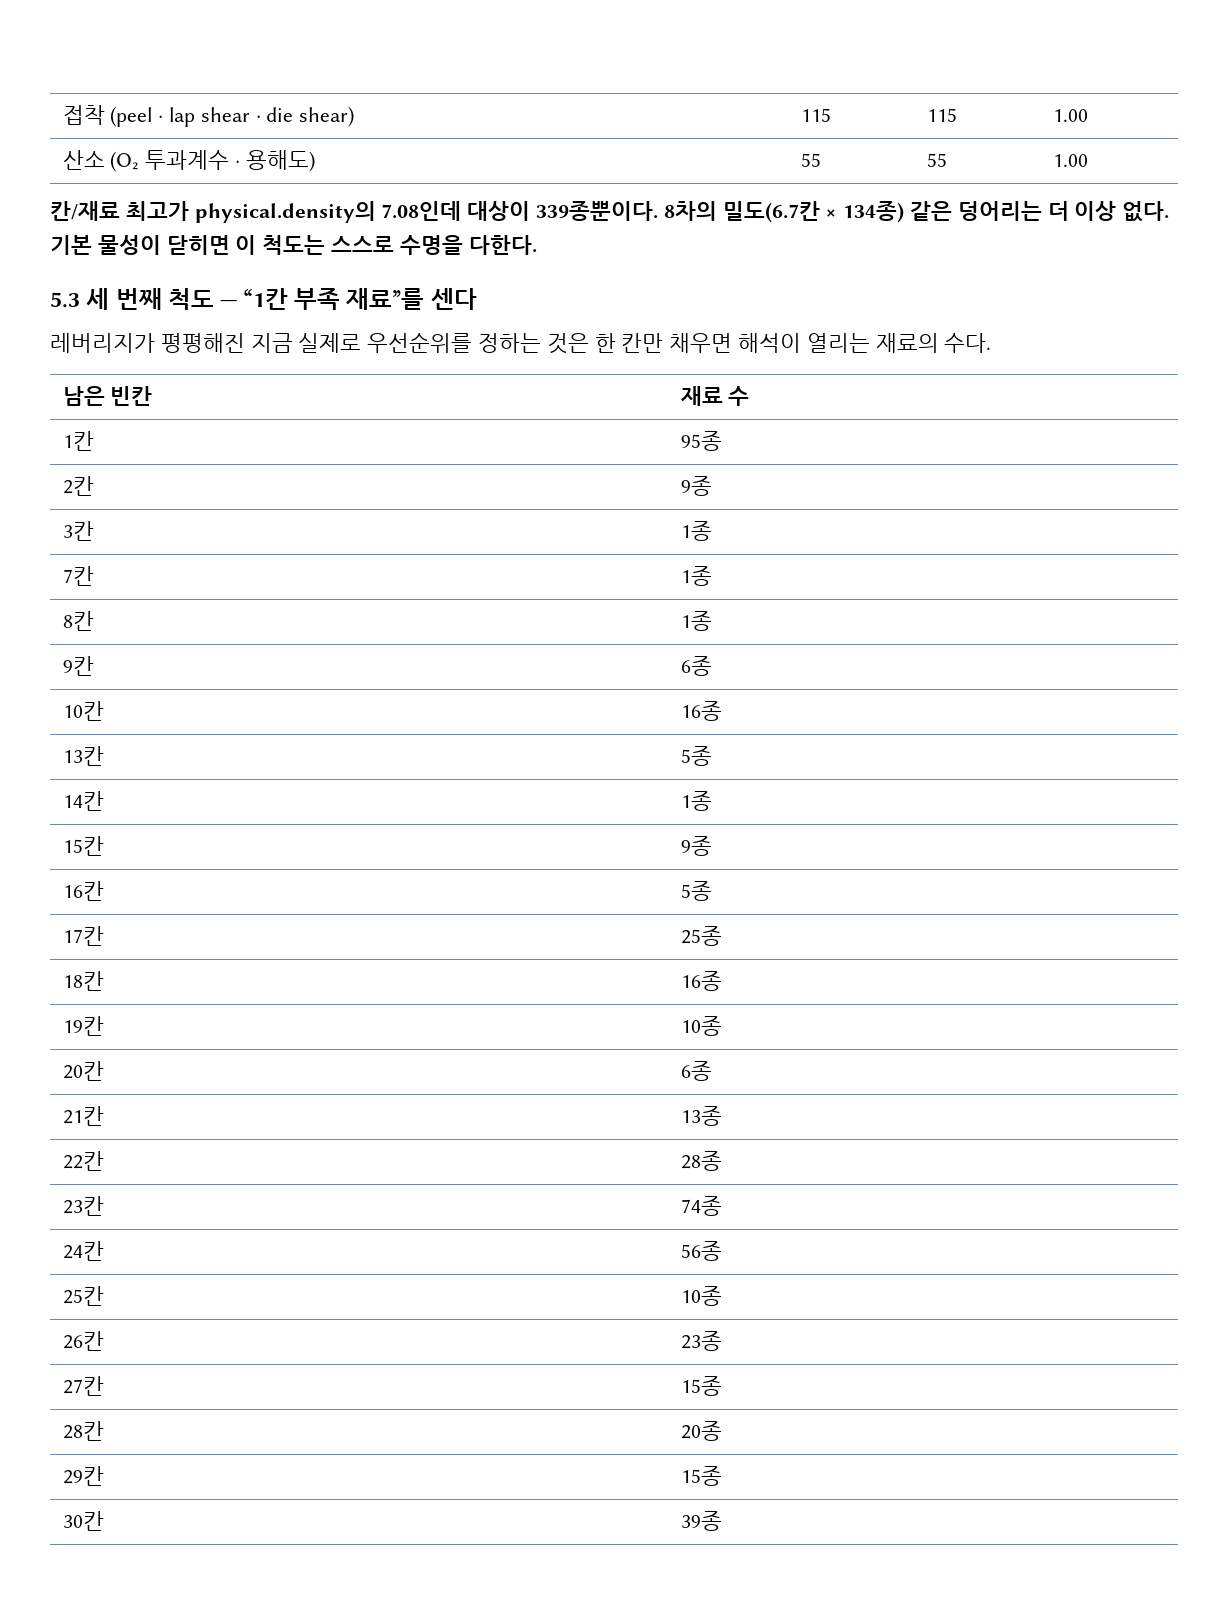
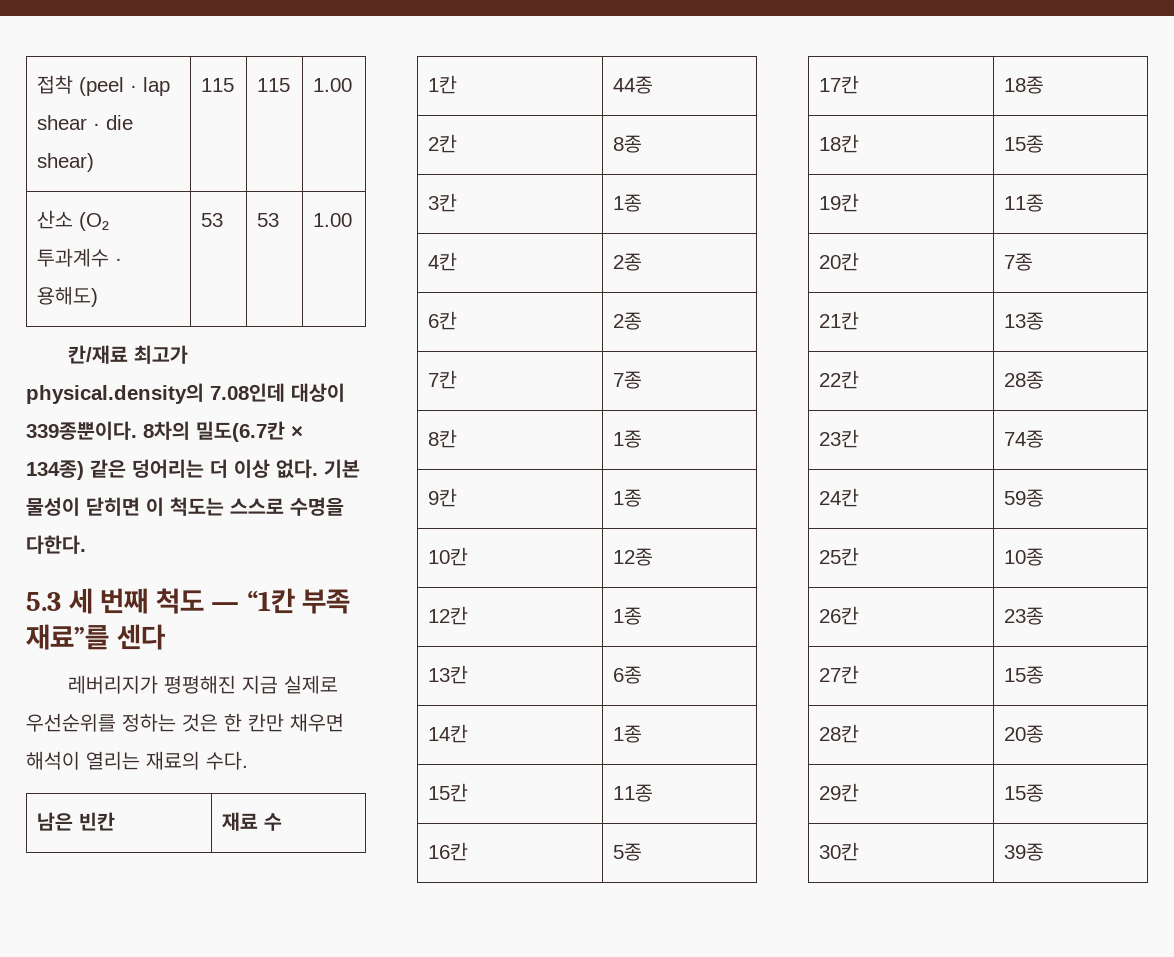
[800,153,821,167] [926,153,947,167] 55 | 55 -> [201,213,224,227] [257,213,280,227] 53 | 53
[680,431,722,451] 95종 -> [613,76,654,94] 44종
[680,476,712,496] 9종 -> [613,135,643,153] 8종
(712, 531) none -> [428,252,458,271] [613,253,643,271] [428,311,458,330] [613,312,643,330] // 4칸 | 2종 // 6칸 | 2종
[680,566,712,586] 1종 -> [613,371,643,389] 7종
[680,656,712,676] 6종 -> [613,489,643,507] 1종
[680,701,722,721] 16종 -> [613,548,654,566] [428,606,469,625] [613,607,643,625] 12종 // 12칸 | 1종
[680,746,712,766] 5종 -> [613,666,643,684] 6종
[680,836,712,856] 9종 -> [613,784,654,802] 11종
[680,926,722,946] 25종 -> [1004,76,1045,94] 18종
[680,971,722,991] 16종 -> [1004,135,1045,153] 15종
[680,1016,722,1036] 10종 -> [1004,194,1045,212] 11종
[680,1061,712,1081] 6종 -> [1004,253,1034,271] 7종
[680,1241,722,1261] 56종 -> [1004,489,1045,507] 59종

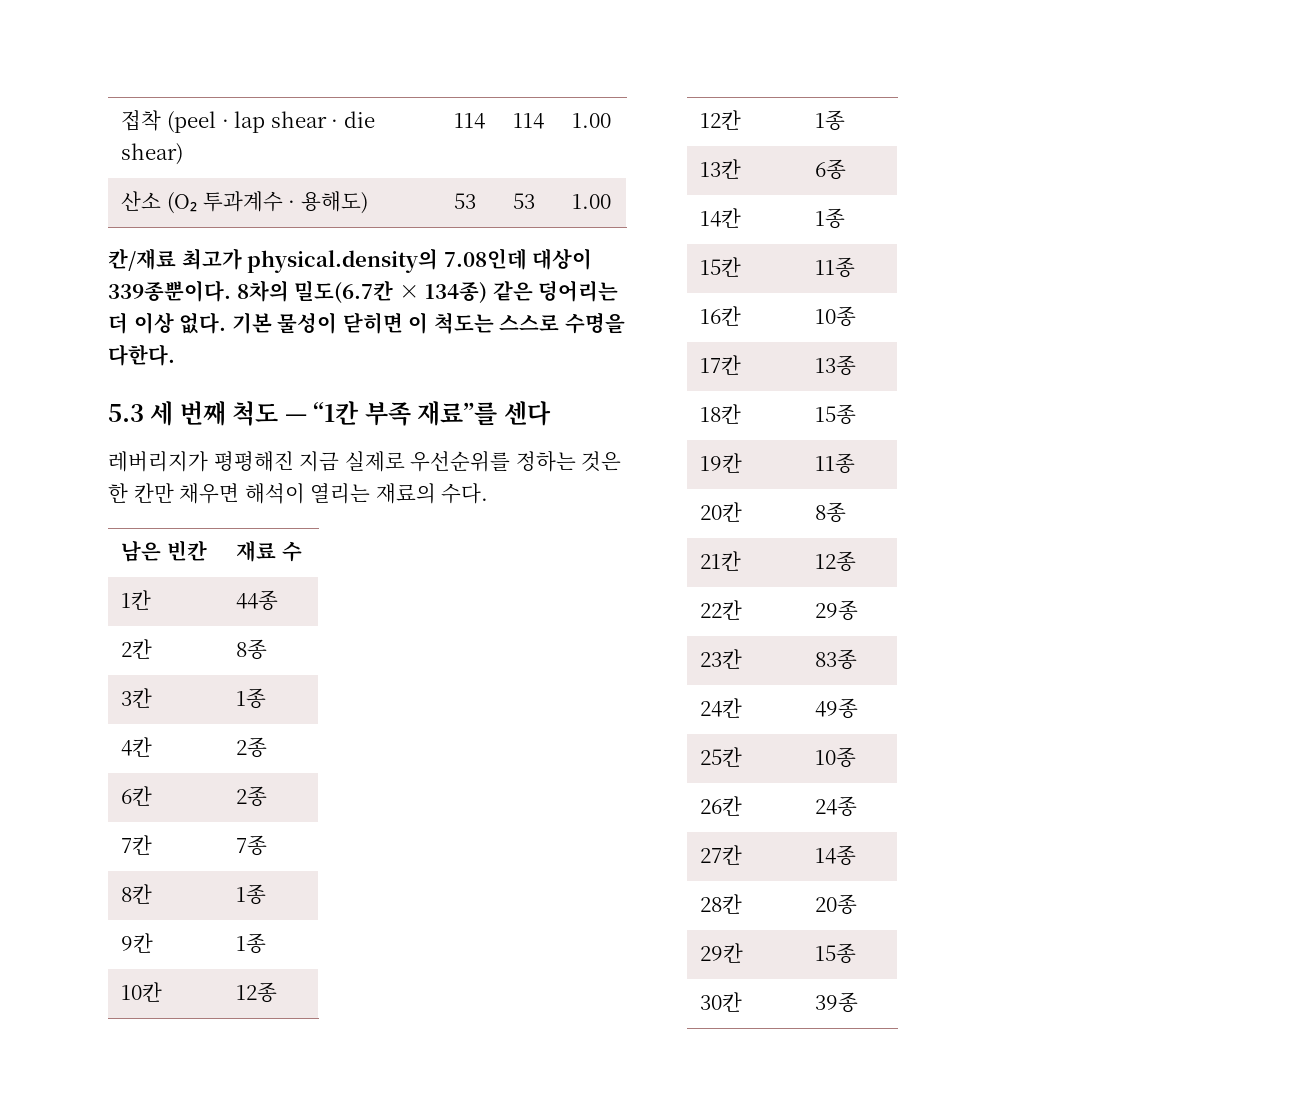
[201,78,235,92] [257,78,291,92] 115 | 115 -> [454,113,486,129] [513,113,545,129] 114 | 114
[613,843,643,861] 5종 -> [815,306,857,327] 10종
[1004,76,1045,94] 18종 -> [815,355,857,376] 13종
[1004,253,1034,271] 7종 -> [815,502,847,523] 8종
[1004,312,1045,330] 13종 -> [815,551,857,572] 12종
[1004,371,1045,389] 28종 -> [815,600,859,621] 29종
[1004,430,1045,448] 74종 -> [815,649,858,670] 83종
[1004,489,1045,507] 59종 -> [815,698,859,719] 49종
[1004,607,1045,625] 23종 -> [815,796,858,817] 24종
[1004,666,1045,684] 15종 -> [815,845,857,866] 14종

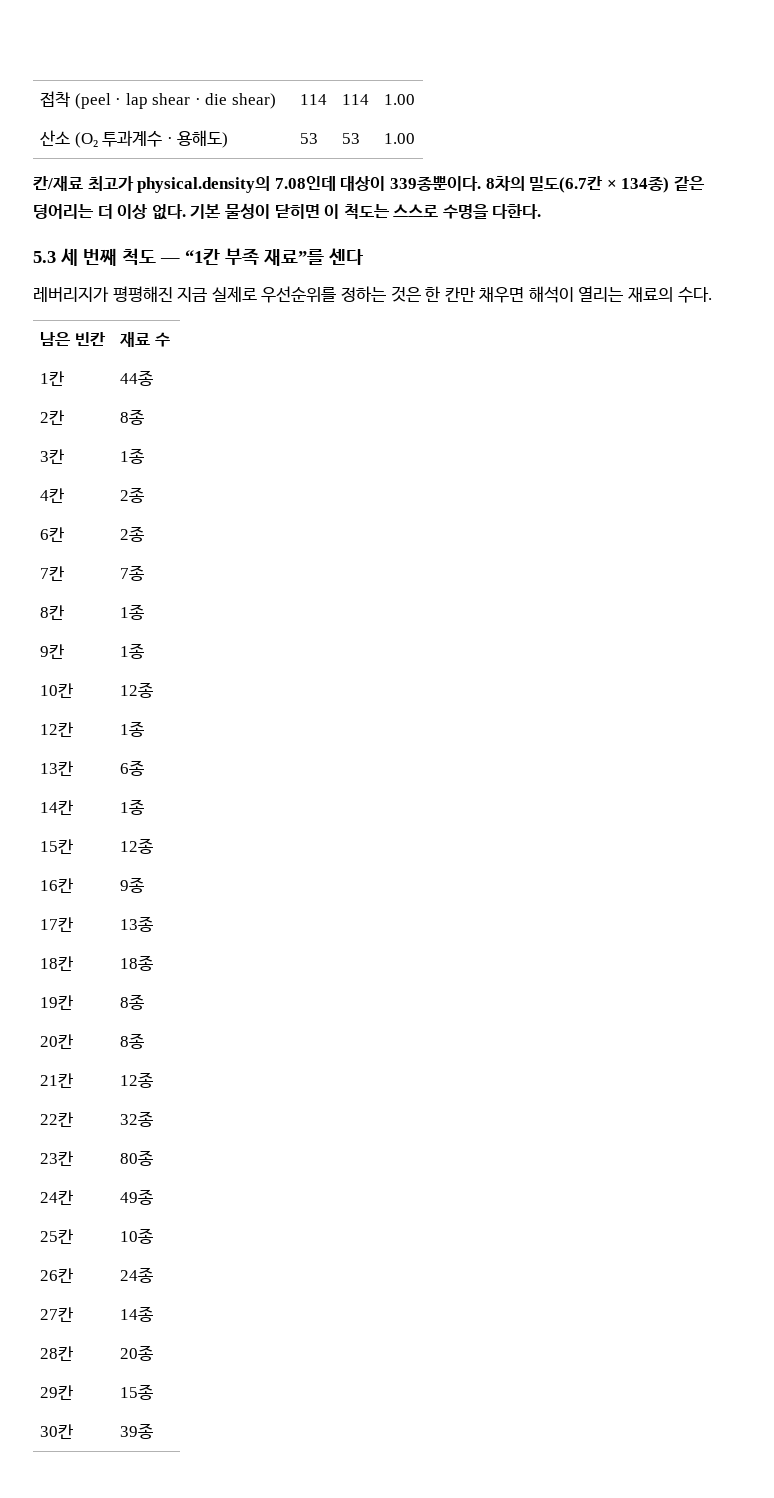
[815,257,856,278] 11종 -> [119,838,153,854] 12종
[815,306,857,327] 10종 -> [119,877,144,893] 9종
[815,404,857,425] 15종 -> [119,955,153,971] 18종
[815,453,856,474] 11종 -> [119,994,144,1010] 8종
[815,600,859,621] 29종 -> [119,1111,153,1127] 32종
[815,649,858,670] 83종 -> [119,1150,153,1166] 80종

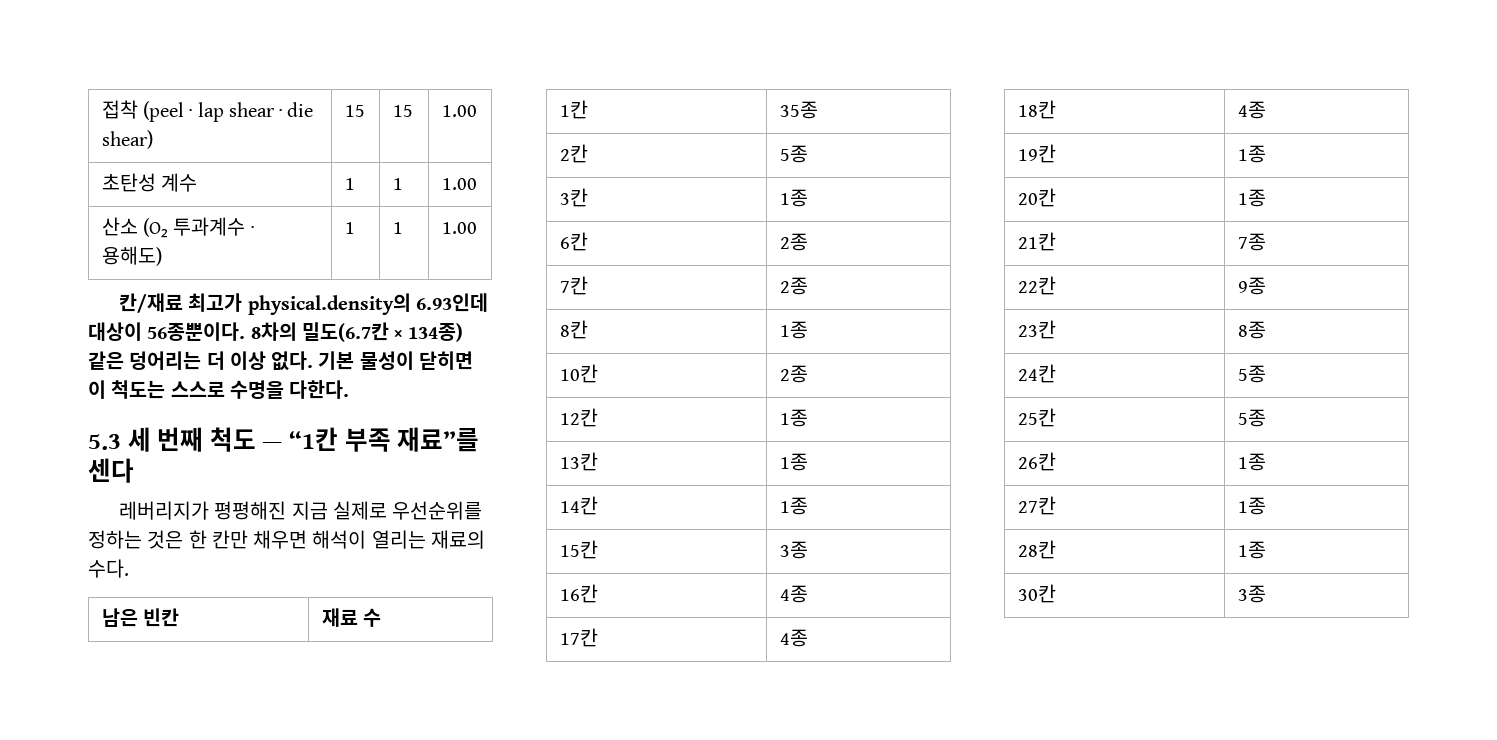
[299,94,327,105] [341,94,369,105] 114 | 114 -> [344,105,365,117] [392,105,413,117] [441,105,477,117] [101,173,198,192] [344,178,355,190] [392,178,403,190] 15 | 15 | 1.00 // 초탄성 계수 | 1 | 1
[299,133,318,144] [341,133,360,144] 53 | 53 -> [344,222,355,234] [392,222,403,234] 1 | 1
[274,176,481,191] 7.08인데 대상이 339종뿐이다. -> [415,293,488,312] [88,322,246,341] 6.93인데 대상이 56종뿐이다.
[119,370,153,386] 44종 -> [779,101,818,119] 35종
[119,409,144,425] 8종 -> [779,145,808,163] 5종
[39,488,64,503] [119,487,144,503] // 4칸 | 2종 -> (808, 198) none
[119,565,144,581] 7종 -> [779,277,808,295] 2종
[39,644,64,659] [119,643,144,659] // 9칸 | 1종 -> (808, 330) none
[119,682,153,698] 12종 -> [779,365,808,383] 2종
[119,760,144,776] 6종 -> [779,453,808,471] 1종
[119,838,153,854] 12종 -> [779,541,808,559] 3종
[119,877,144,893] 9종 -> [779,585,808,603] 4종
[119,916,153,932] 13종 -> [779,629,808,647] 4종
[119,955,153,971] 18종 -> [1237,101,1266,119] 4종
[119,994,144,1010] 8종 -> [1237,145,1266,163] 1종
[119,1033,144,1049] 8종 -> [1237,189,1266,207] 1종
[119,1072,153,1088] 12종 -> [1237,233,1266,251] 7종
[119,1111,153,1127] 32종 -> [1237,277,1266,295] 9종
[119,1150,153,1166] 80종 -> [1237,321,1266,339] 8종
[119,1189,153,1205] 49종 -> [1237,365,1266,383] 5종
[119,1228,153,1244] 10종 -> [1237,409,1266,427] 5종
[119,1267,153,1283] 24종 -> [1237,453,1266,471] 1종
[119,1306,153,1322] 14종 -> [1237,497,1266,515] 1종
[119,1345,153,1361] [39,1385,73,1400] [119,1384,153,1400] 20종 // 29칸 | 15종 -> [1237,541,1266,559] 1종
[119,1423,153,1439] 39종 -> [1237,585,1266,603] 3종

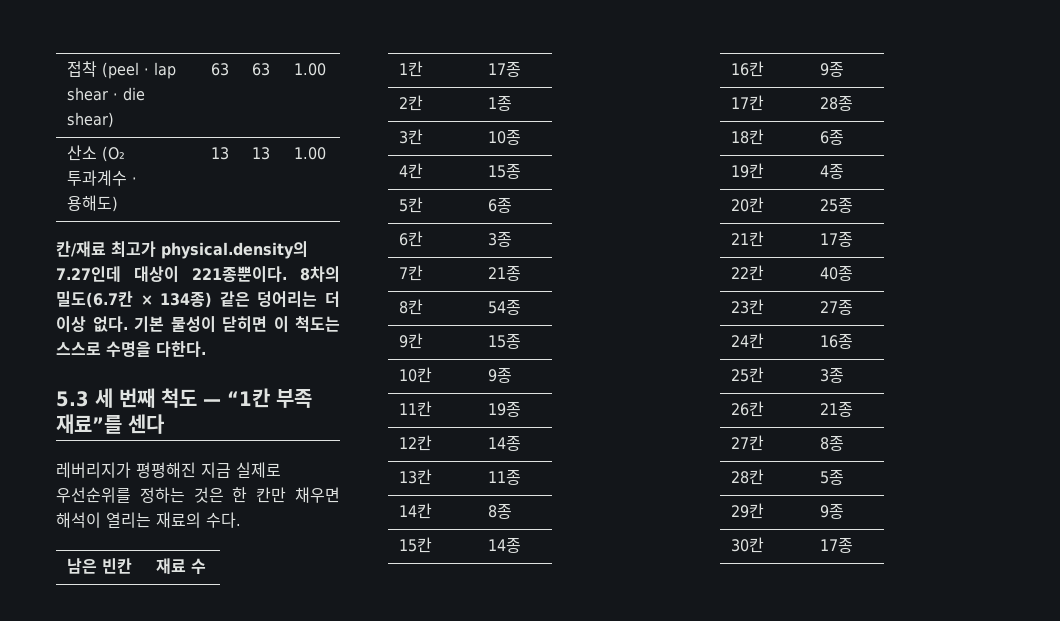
[344,105,365,117] [392,105,413,117] [441,105,477,117] [101,173,198,192] [344,178,355,190] [392,178,403,190] 15 | 15 | 1.00 // 초탄성 계수 | 1 | 1 -> [211,63,230,76] [252,63,271,76] 63 | 63
[344,222,355,234] [392,222,403,234] 1 | 1 -> [211,147,230,160] [252,147,271,160] 13 | 13
[415,293,488,312] [88,322,246,341] 6.93인데 대상이 56종뿐이다. -> [56,266,287,283] 7.27인데 대상이 221종뿐이다.
[779,101,818,119] 35종 -> [488,62,522,77] 17종
[779,145,808,163] 5종 -> [488,96,513,111] 1종
[779,189,808,207] 1종 -> [488,130,522,145] [399,163,424,179] [488,164,522,179] [399,197,424,213] [488,198,513,213] 10종 // 4칸 | 15종 // 5칸 | 6종
[779,233,808,251] 2종 -> [488,232,513,247] 3종
[779,277,808,295] 2종 -> [488,266,522,281] 21종
[779,321,808,339] [559,364,598,383] [779,365,808,383] 1종 // 10칸 | 2종 -> [488,300,522,315] [399,333,424,349] [488,334,522,349] [399,367,433,383] [488,368,513,383] [399,401,433,417] [488,402,522,417] 54종 // 9칸 | 15종 // 10칸 | 9종 // 11칸 | 19종
[779,409,808,427] 1종 -> [488,436,522,451] 14종
[779,453,808,471] 1종 -> [488,470,522,485] 11종
[779,497,808,515] 1종 -> [488,504,513,519] 8종
[779,541,808,559] 3종 -> [488,538,522,553] 14종
[779,585,808,603] 4종 -> [820,62,845,77] 9종
[779,629,808,647] 4종 -> [820,96,854,111] 28종
[1237,101,1266,119] 4종 -> [820,130,845,145] 6종
[1237,145,1266,163] 1종 -> [820,164,845,179] 4종
[1237,189,1266,207] 1종 -> [820,198,854,213] 25종
[1237,233,1266,251] 7종 -> [820,232,854,247] 17종
[1237,277,1266,295] 9종 -> [820,266,854,281] 40종
[1237,321,1266,339] 8종 -> [820,300,854,315] 27종
[1237,365,1266,383] 5종 -> [820,334,854,349] 16종
[1237,409,1266,427] 5종 -> [820,368,845,383] 3종
[1237,453,1266,471] 1종 -> [820,402,854,417] 21종
[1237,497,1266,515] 1종 -> [820,436,845,451] 8종
[1237,541,1266,559] 1종 -> [820,470,845,485] [731,503,765,519] [820,504,845,519] 5종 // 29칸 | 9종
[1237,585,1266,603] 3종 -> [820,538,854,553] 17종

